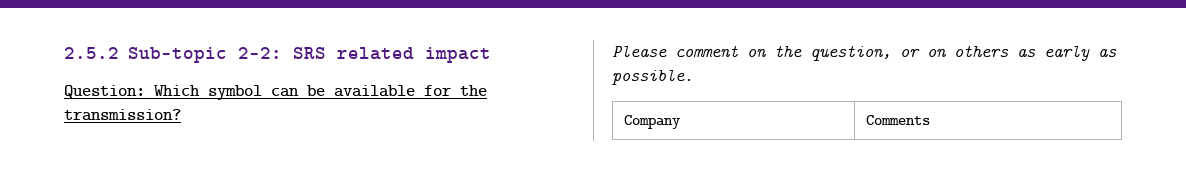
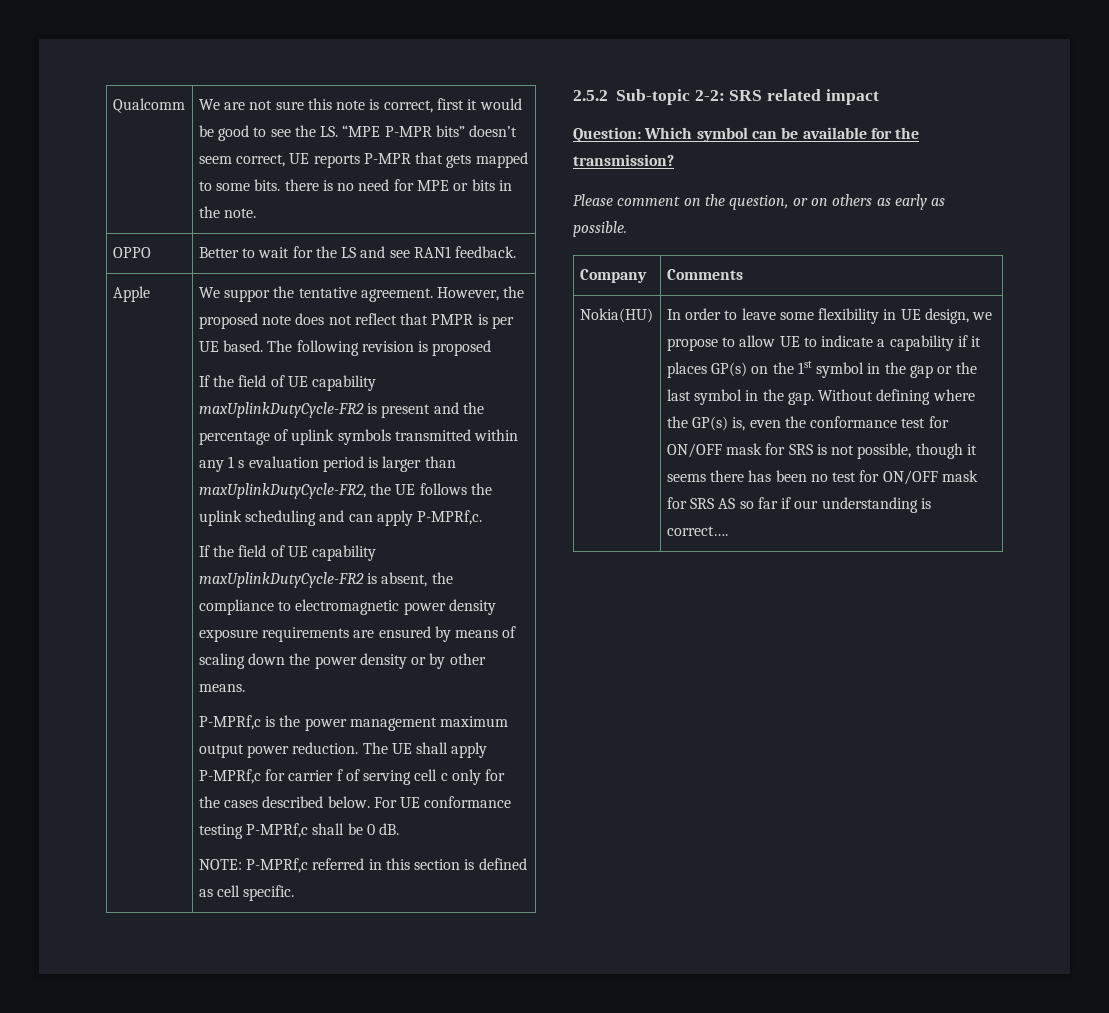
(64, 53) none -> [112,98,185,113] [198,98,522,113] [198,125,518,141] [198,152,528,168] [198,179,513,191] [198,206,256,218] [112,247,151,258] [198,246,517,258] [112,286,150,302] [198,286,525,302] [198,313,515,329] [198,340,492,356] [198,375,377,391] [198,402,484,418] [198,429,519,445] [198,456,456,472] [198,483,492,499] [198,510,483,526] [198,545,377,561] [198,572,453,588] [198,599,496,615] [198,626,517,642] [198,653,486,669] [198,684,245,692] [198,715,509,731] [198,742,488,758] [198,769,506,785] [198,796,512,808] [198,823,400,839] [198,858,527,873] [198,885,295,901] Qualcomm | We are not sure this note is correct, first it would be good to see the LS. “MPE P-MPR bits” doesn’t seem correct, UE reports P-MPR that gets mapped to some bits. there is no need for MPE or bits in the note. // OPPO | Better to wait for the LS and see RAN1 feedback. // Apple | We suppor the tentative agreement. However, the proposed note does not reflect that PMPR is per UE based. The following revision is proposed // If the field of UE capability maxUplinkDutyCycle-FR2 is present and the percentage of uplink symbols transmitted within any 1 s evaluation period is larger than maxUplinkDutyCycle-FR2, the UE follows the uplink scheduling and can apply P-MPRf,c. // If the field of UE capability maxUplinkDutyCycle-FR2 is absent, the compliance to electromagnetic power density exposure requirements are ensured by means of scaling down the power density or by other means. // P-MPRf,c is the power management maximum output power reduction. The UE shall apply P-MPRf,c for carrier f of serving cell c only for the cases described below. For UE conformance testing P-MPRf,c shall be 0 dB. // NOTE: P-MPRf,c referred in this section is defined as cell specific. //
(930, 120) none -> [579,308,653,323] [666,308,993,324] [666,335,982,351] [666,361,977,378] [666,389,975,405] [666,416,949,431] [666,443,978,459] [666,470,979,485] [666,497,932,513] [666,526,728,536] // Nokia(HU) | In order to leave some flexibility in UE design, we propose to allow UE to indicate a capability if it places GP(s) on the 1st symbol in the gap or the last symbol in the gap. Without defining where the GP(s) is, even the conformance test for ON/OFF mask for SRS is not possible, though it seems there has been no test for ON/OFF mask for SRS AS so far if our understanding is correct….

